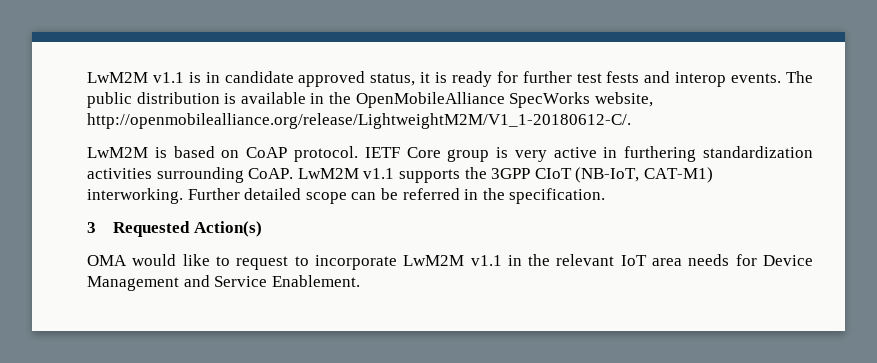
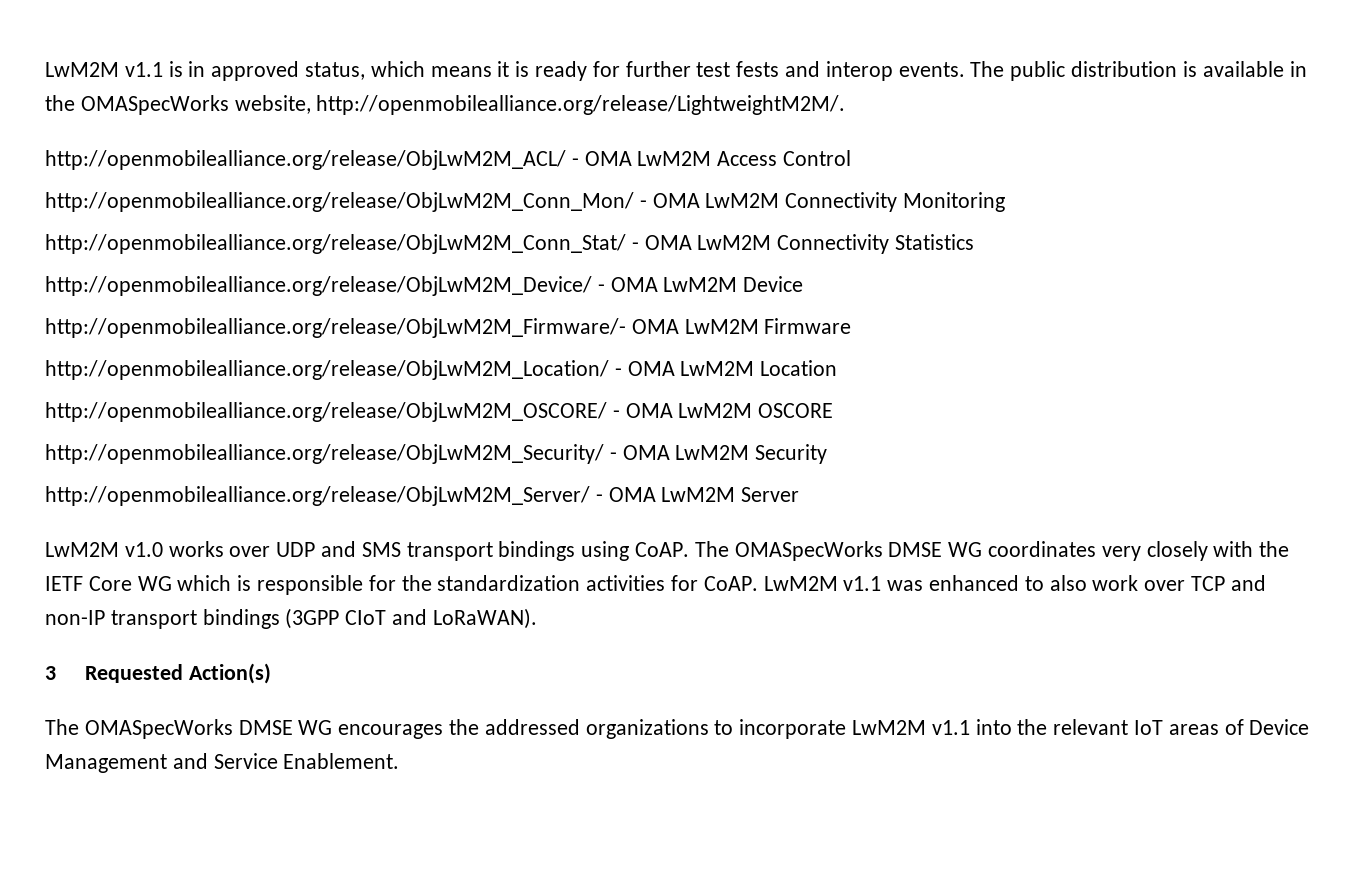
[224,71,294,83] candidate -> (206, 69) none
(416, 79) none -> [370,61,492,77] which means
[355,92,653,108] [87,113,631,129] [87,146,697,162] OpenMobileAlliance SpecWorks website, http://openmobilealliance.org/release/LightweightM2M/V1_1-20180612-C/. // LwM2M is based on CoAP protocol. IETF Core group is very active in furthering -> [80,95,846,115] [45,150,852,170] [45,192,1006,212] [45,234,975,254] [45,276,804,296] [45,318,852,338] [45,360,838,380] [45,402,834,422] [45,444,828,464] [45,486,800,506] [45,541,1290,561] [45,575,432,595] OMASpecWorks website, http://openmobilealliance.org/release/LightweightM2M/. // http://openmobilealliance.org/release/ObjLwM2M_ACL/ - OMA LwM2M Access Control // http://openmobilealliance.org/release/ObjLwM2M_Conn_Mon/ - OMA LwM2M Connectivity Monitoring // http://openmobilealliance.org/release/ObjLwM2M_Conn_Stat/ - OMA LwM2M Connectivity Statistics // http://openmobilealliance.org/release/ObjLwM2M_Device/ - OMA LwM2M Device // http://openmobilealliance.org/release/ObjLwM2M_Firmware/- OMA LwM2M Firmware // http://openmobilealliance.org/release/ObjLwM2M_Location/ - OMA LwM2M Location // http://openmobilealliance.org/release/ObjLwM2M_OSCORE/ - OMA LwM2M OSCORE // http://openmobilealliance.org/release/ObjLwM2M_Security/ - OMA LwM2M Security // http://openmobilealliance.org/release/ObjLwM2M_Server/ - OMA LwM2M Server // LwM2M v1.0 works over UDP and SMS transport bindings using CoAP. The OMASpecWorks DMSE WG coordinates very closely with the IETF Core WG which is responsible for the
[156,167,244,183] surrounding -> [671,575,699,591] for
[398,167,713,183] [87,188,606,204] [87,221,262,237] [87,254,289,270] supports the 3GPP CIoT (NB-IoT, CAT-M1) interworking. Further detailed scope can be referred in the specification. // 3 Requested Action(s) // OMA would like to request -> [887,575,1266,591] [45,608,537,629] [45,663,272,684] [45,719,709,739] was enhanced to also work over TCP and non-IP transport bindings (3GPP CIoT and LoRaWAN). // 3 Requested Action(s) // The OMASpecWorks DMSE WG encourages the addressed organizations
[507,255,522,266] in -> [975,719,1012,735] into
[652,254,757,266] area needs for -> [1168,719,1244,735] areas of

